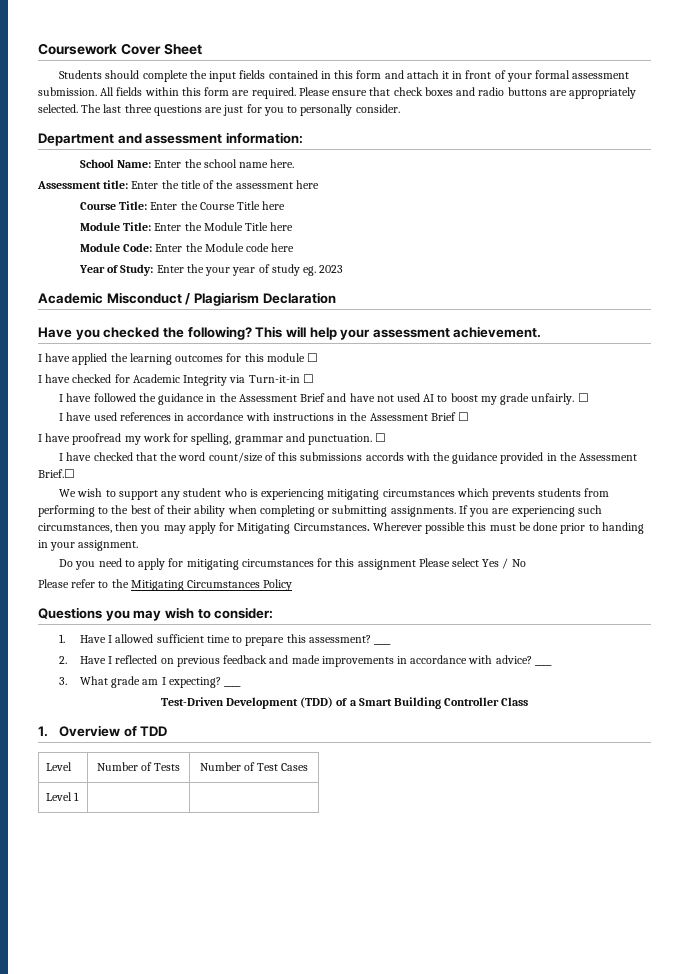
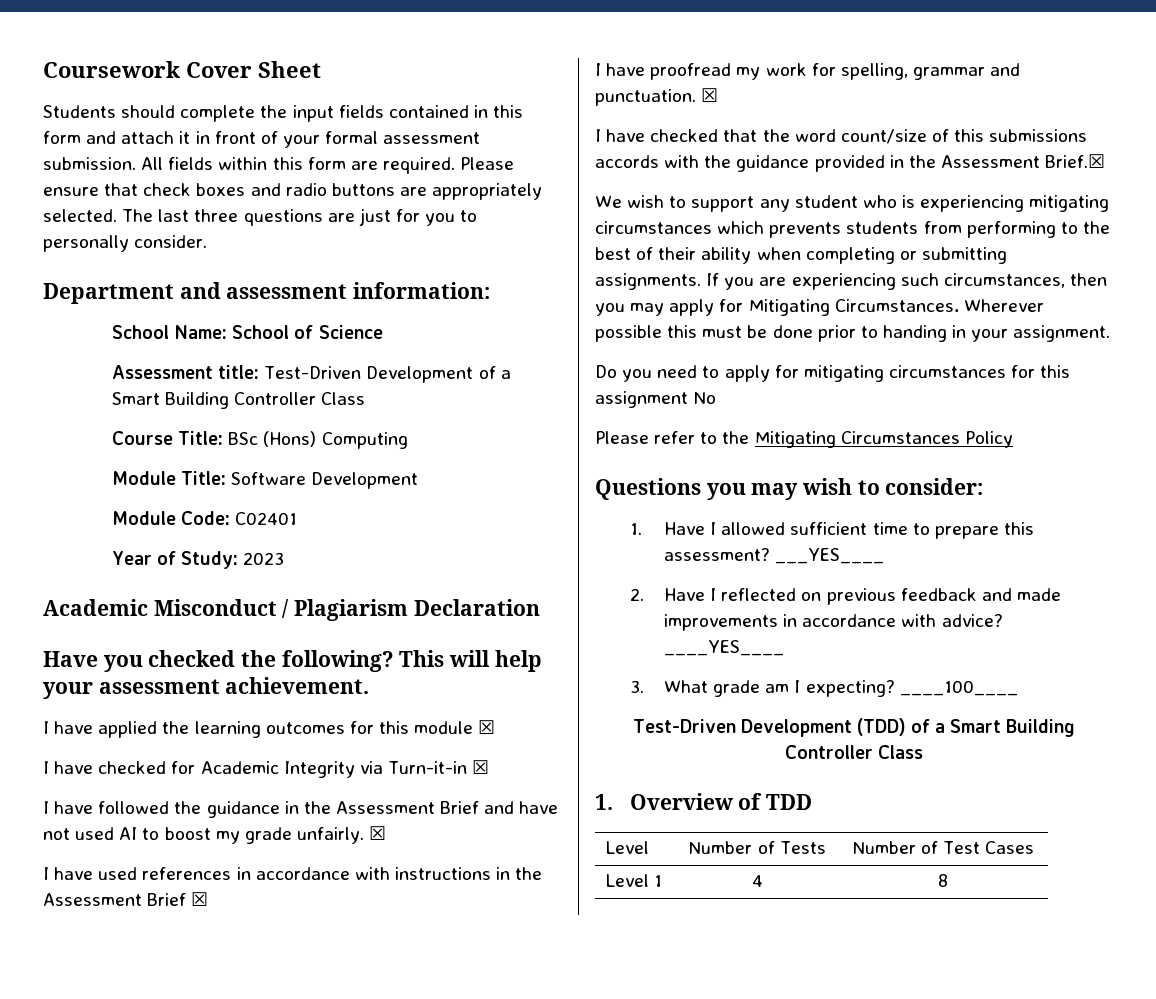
[154,159,295,168] [37,180,319,189] [79,201,286,210] [79,222,294,231] [79,243,295,252] [78,264,316,276] Enter the school name here. // Assessment title: Enter the title of the assessment here // Course Title: Enter the Course Title here // Module Title: Enter the Module Title here // Module Code: Enter the Module code here // Year of Study: Enter the your year of study eg. -> [232,325,383,339] [112,365,511,383] [112,392,366,409] [112,431,408,449] [112,471,419,489] [112,511,298,525] [112,551,239,569] School of Science // Assessment title: Test-Driven Development of a Smart Building Controller Class // Course Title: BSc (Hons) Computing // Module Title: Software Development // Module Code: C02401 // Year of Study:
[307,353,319,362] ☐ -> [478,720,496,734] ☒
[302,374,314,383] ☐ -> [472,760,490,774] ☒
[577,393,589,402] ☐ -> [369,826,387,840] ☒
[457,412,469,421] ☐ -> [191,892,209,906] ☒
[375,433,387,442] ☐ -> [701,88,719,102] ☒
[38,469,75,478] Brief.☐ -> [1045,154,1106,168] Brief.☒
[418,558,509,569] Please select Yes / -> (688, 399) none
[373,643,391,645] ____ -> [775,548,885,564] ___YES____
[534,664,552,666] ____ -> [664,640,785,656] ____YES____
[224,685,242,687] ____ -> [899,680,1018,696] ____100____
(80, 796) | -> [751,875,763,887] [938,874,948,887] 4 | 8

